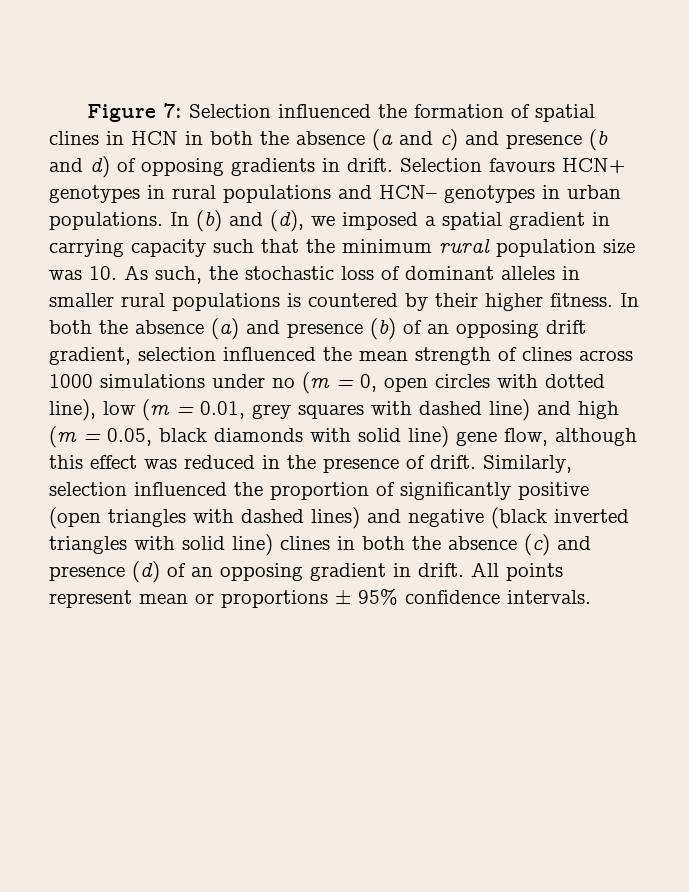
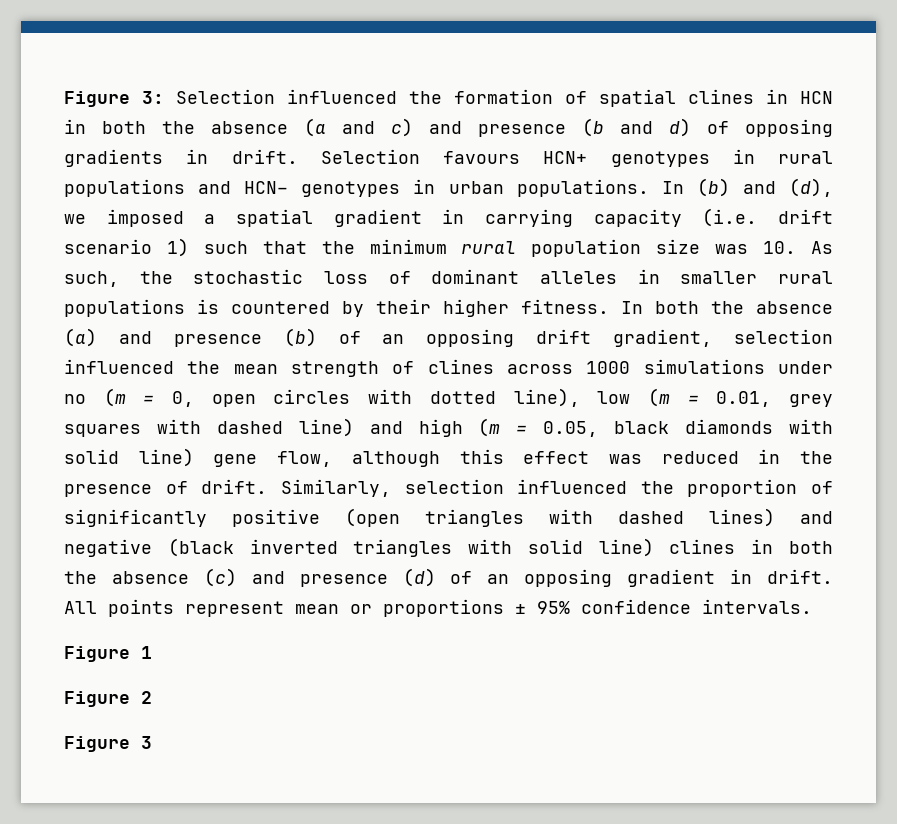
[86,103,182,122] Figure 7: -> [64,91,164,107] Figure 3:
(206, 248) none -> [702,208,833,227] [64,238,189,257] (i.e. drift scenario 1)
(591, 597) none -> [64,646,152,662] [64,691,152,707] [64,736,152,752] // Figure 1 // Figure 2 // Figure 3

